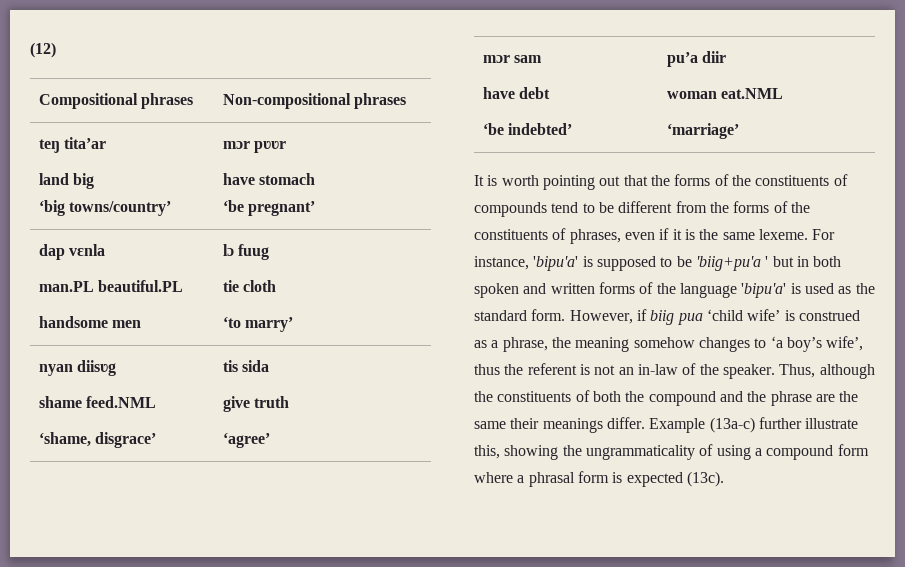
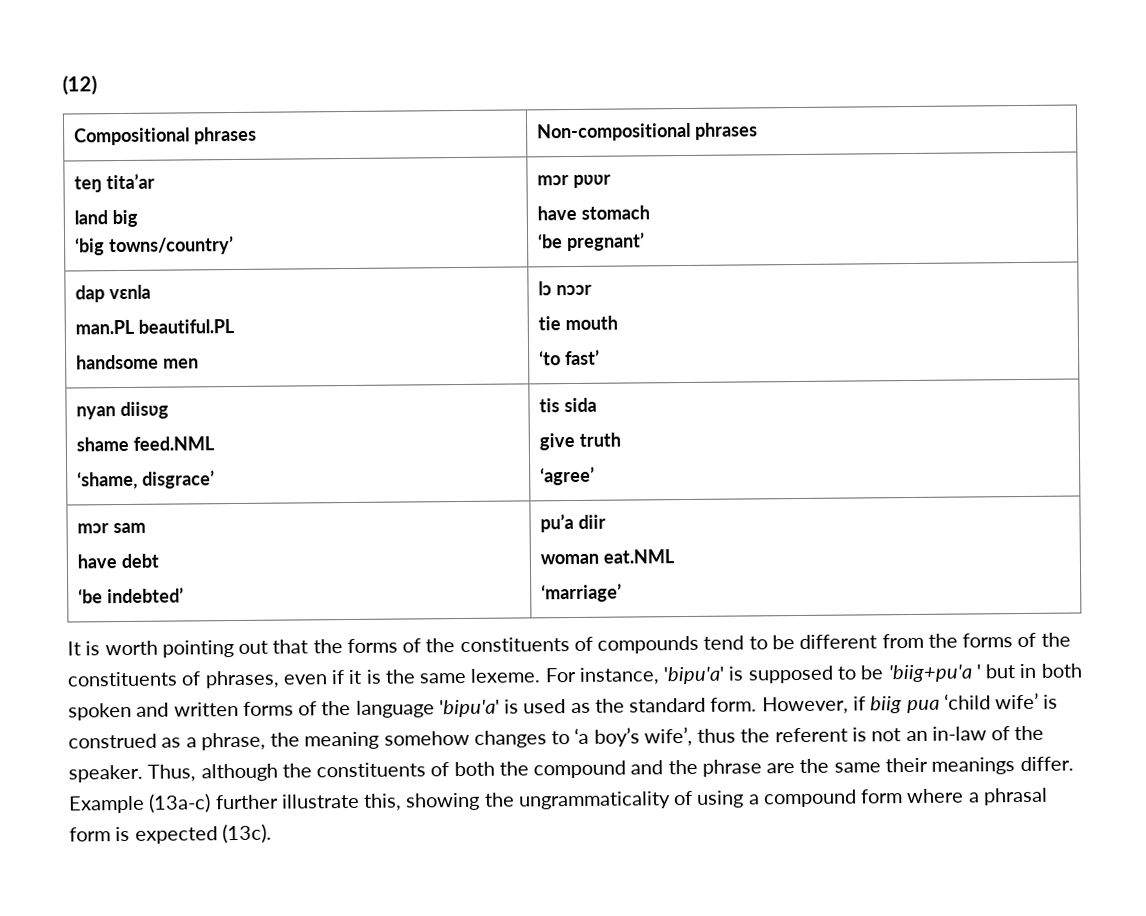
[238,244,270,260] fuug -> [555,284,592,296] nɔɔr
[243,280,277,292] cloth -> [564,315,618,331] mouth
[245,317,294,332] marry’ -> [564,349,600,366] fast’

